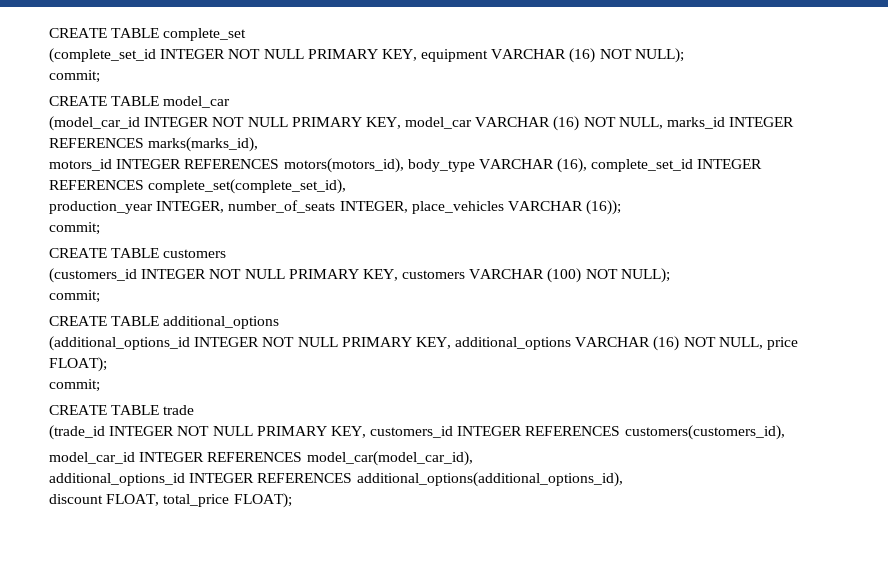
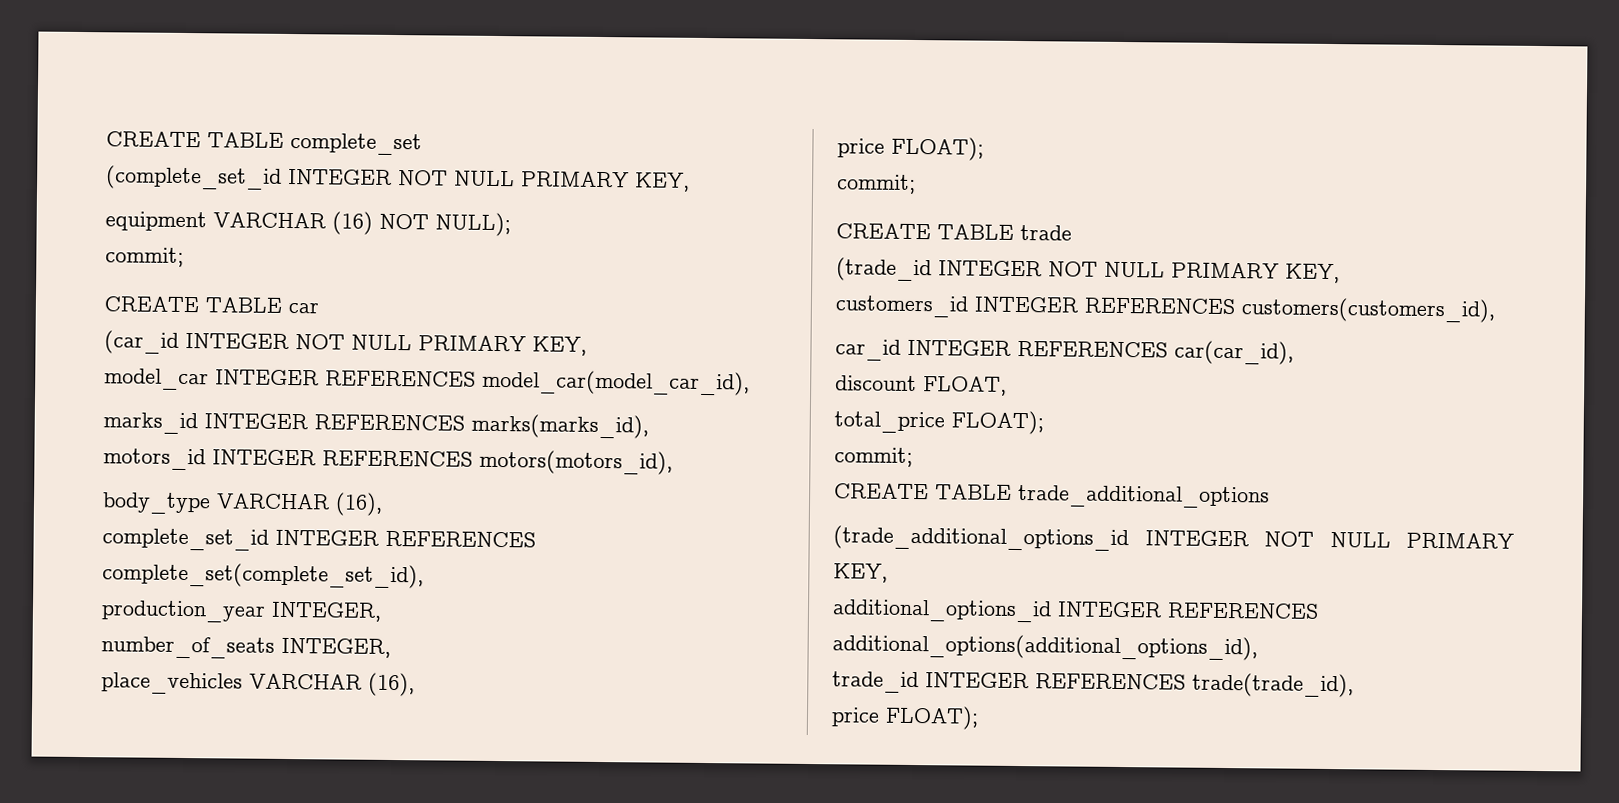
(417, 55) none -> (690, 182) //
[163,96,231,108] [49,116,663,131] model_car // (model_car_id INTEGER NOT NULL PRIMARY KEY, model_car VARCHAR (16) NOT NULL, -> [288,301,319,314] [104,330,587,356] [104,368,750,396] car // (car_id INTEGER NOT NULL PRIMARY KEY, // model_car INTEGER REFERENCES model_car(model_car_id), //
(404, 165) none -> (673, 462) //
(588, 165) none -> (383, 504) //
(225, 207) none -> (382, 611) //
(408, 207) none -> (391, 647) //
[586,200,622,215] [49,222,100,235] [49,248,227,258] [49,268,670,283] [49,290,100,303] [49,316,280,329] [49,336,763,351] (16)); // commit; // CREATE TABLE customers // (customers_id INTEGER NOT NULL PRIMARY KEY, customers VARCHAR (100) NOT NULL); // commit; // CREATE TABLE additional_options // (additional_options_id INTEGER NOT NULL PRIMARY KEY, additional_options VARCHAR (16) NOT NULL, -> [368,672,415,697] (16), //
(366, 432) none -> (1340, 273) //
[49,451,473,466] model_car_id INTEGER REFERENCES model_car(model_car_id), -> [835,339,1294,365] [835,375,1007,396] [834,410,1044,435] [834,447,913,467] [834,483,1270,509] [833,525,1514,552] [833,563,888,583] car_id INTEGER REFERENCES car(car_id), // discount FLOAT, // total_price FLOAT); // commit; // CREATE TABLE trade_additional_options // (trade_additional_options_id INTEGER NOT NULL PRIMARY KEY,
[49,494,230,507] discount FLOAT, total_price -> [832,671,1354,698] [831,707,880,727] trade_id INTEGER REFERENCES trade(trade_id), // price

